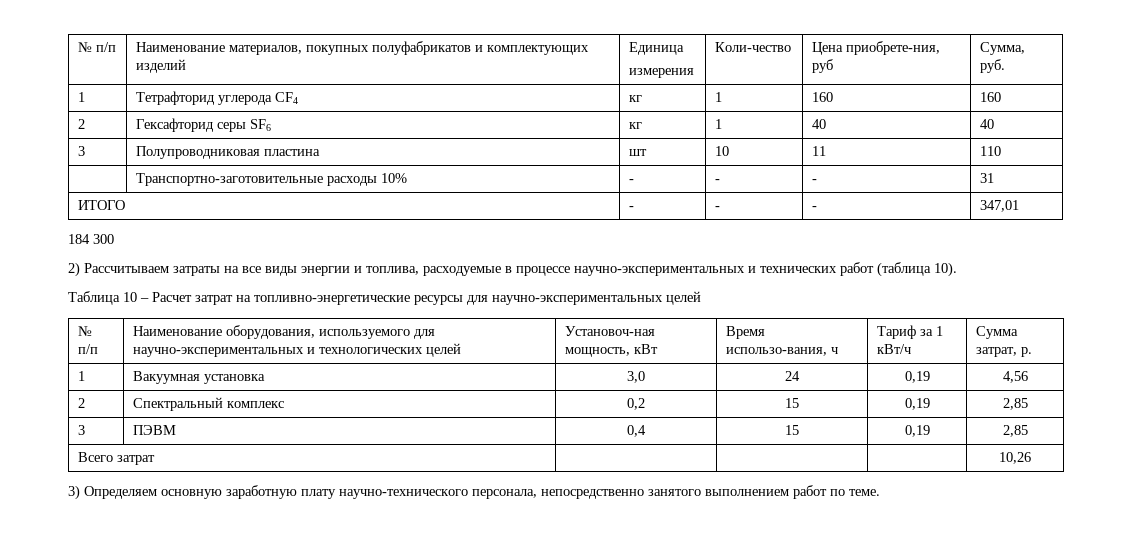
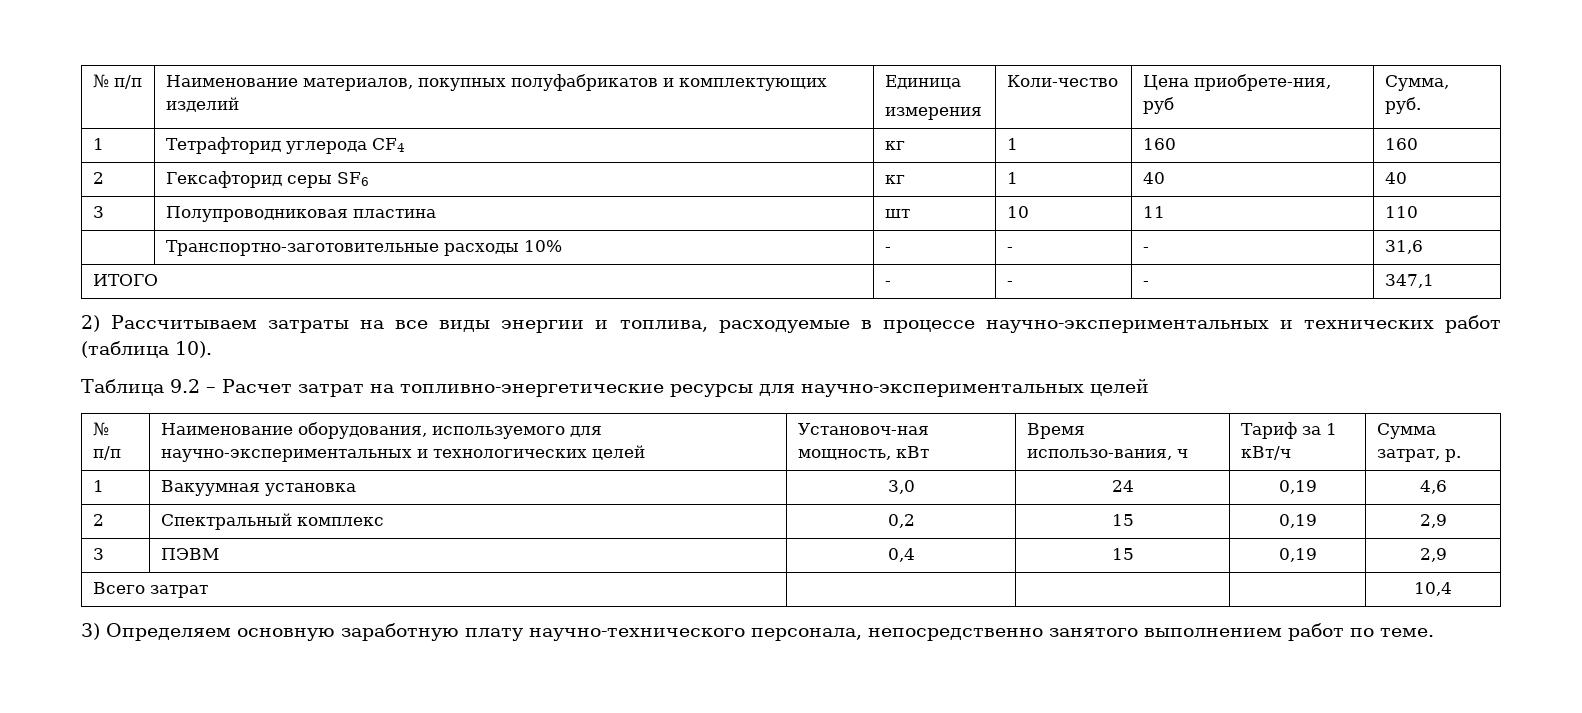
[979,173,994,183] 31 -> [1384,240,1423,254] 31,6
[979,200,1019,212] [68,234,114,244] 347,01 // 184 300 -> [1384,274,1434,288] 347,1
[123,292,137,302] 10 -> [170,379,200,393] 9.2
[1002,371,1028,383] 4,56 -> [1419,480,1447,494] 4,6
[1002,398,1028,410] 2,85 -> [1419,514,1447,528] 2,9
[1002,425,1028,437] 2,85 -> [1419,548,1447,562] 2,9
[999,452,1031,464] 10,26 -> [1414,582,1452,596] 10,4

